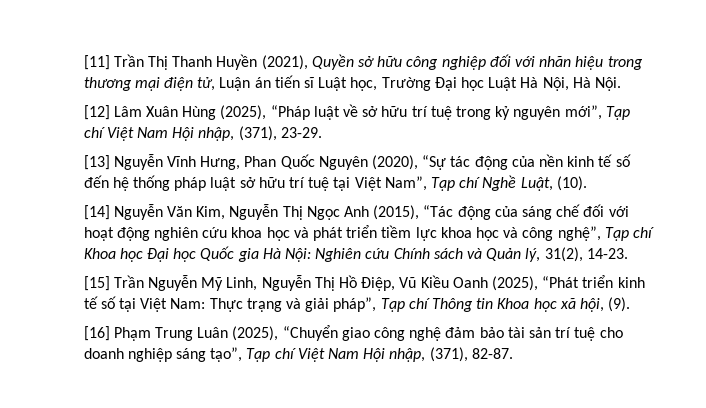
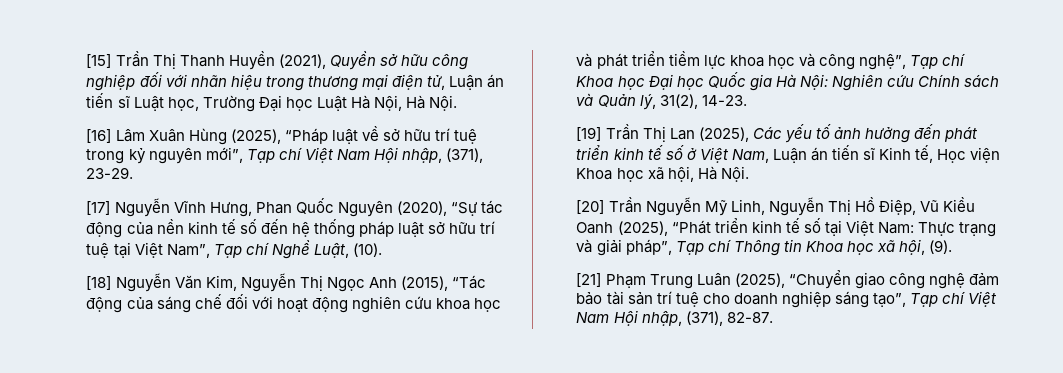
[83,55,110,70] [11] -> [86,54,112,68] [15]
[83,105,110,120] [12] -> [86,129,112,143] [16]
[83,155,110,170] [13] -> [86,201,111,215] [17]
[83,205,110,220] [14] -> [86,276,112,290] [18]
[83,276,110,291] [15] -> [576,124,978,143] [576,145,1001,164] [576,166,749,182] [576,200,605,214] [19] Trần Thị Lan (2025), Các yếu tố ảnh hưởng đến phát triển kinh tế số ở Việt Nam, Luận án tiến sĩ Kinh tế, Học viện Khoa học xã hội, Hà Nội. // [20]
[83,326,110,341] [16] -> [576,273,602,287] [21]

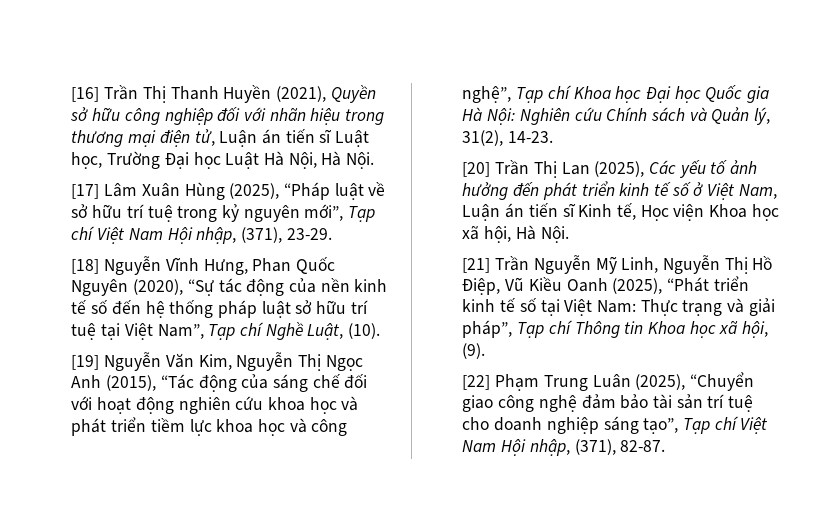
[86,54,112,68] [15] -> [71,87,100,102] [16]
[86,129,112,143] [16] -> [71,184,100,199] [17]
[86,201,111,215] [17] -> [71,259,100,274] [18]
[86,276,112,290] [18] -> [71,355,100,370] [19]
[576,127,602,141] [19] -> [462,162,491,177] [20]
[576,200,605,214] [20] -> [462,258,491,273] [21]
[576,273,602,287] [21] -> [462,375,491,390] [22]

